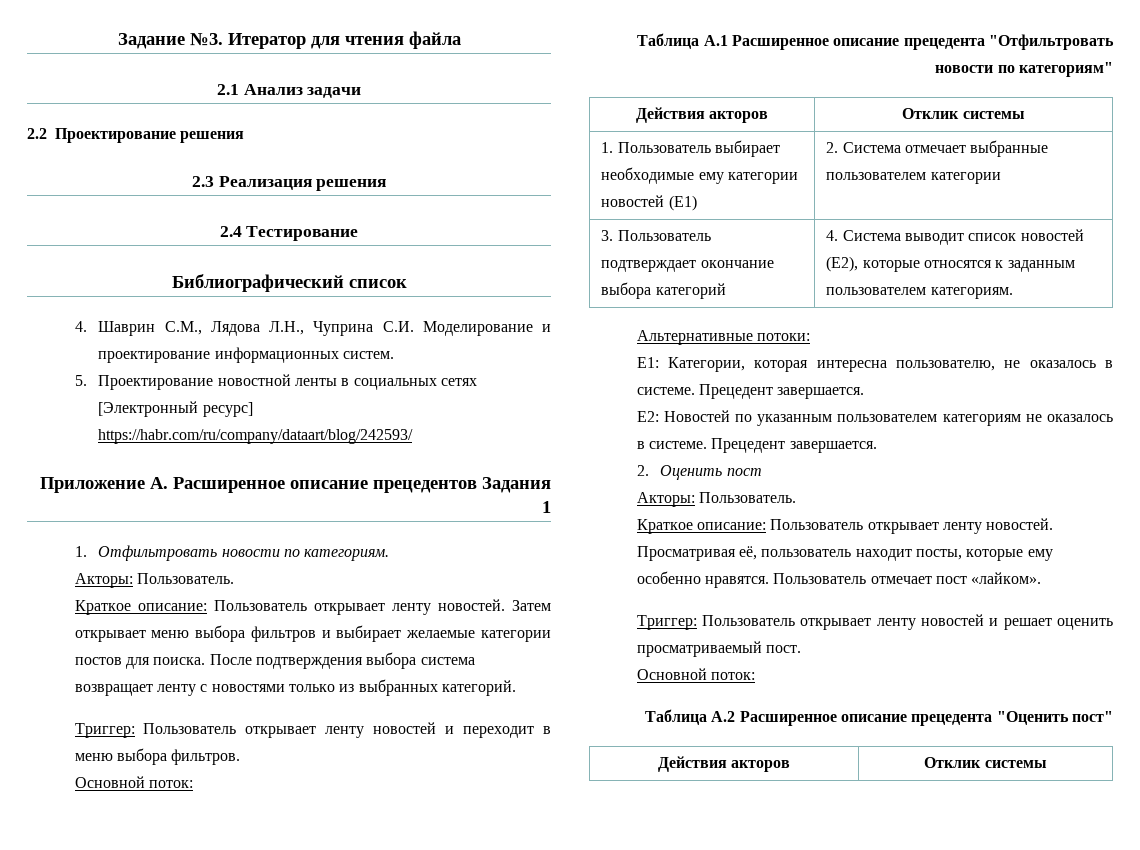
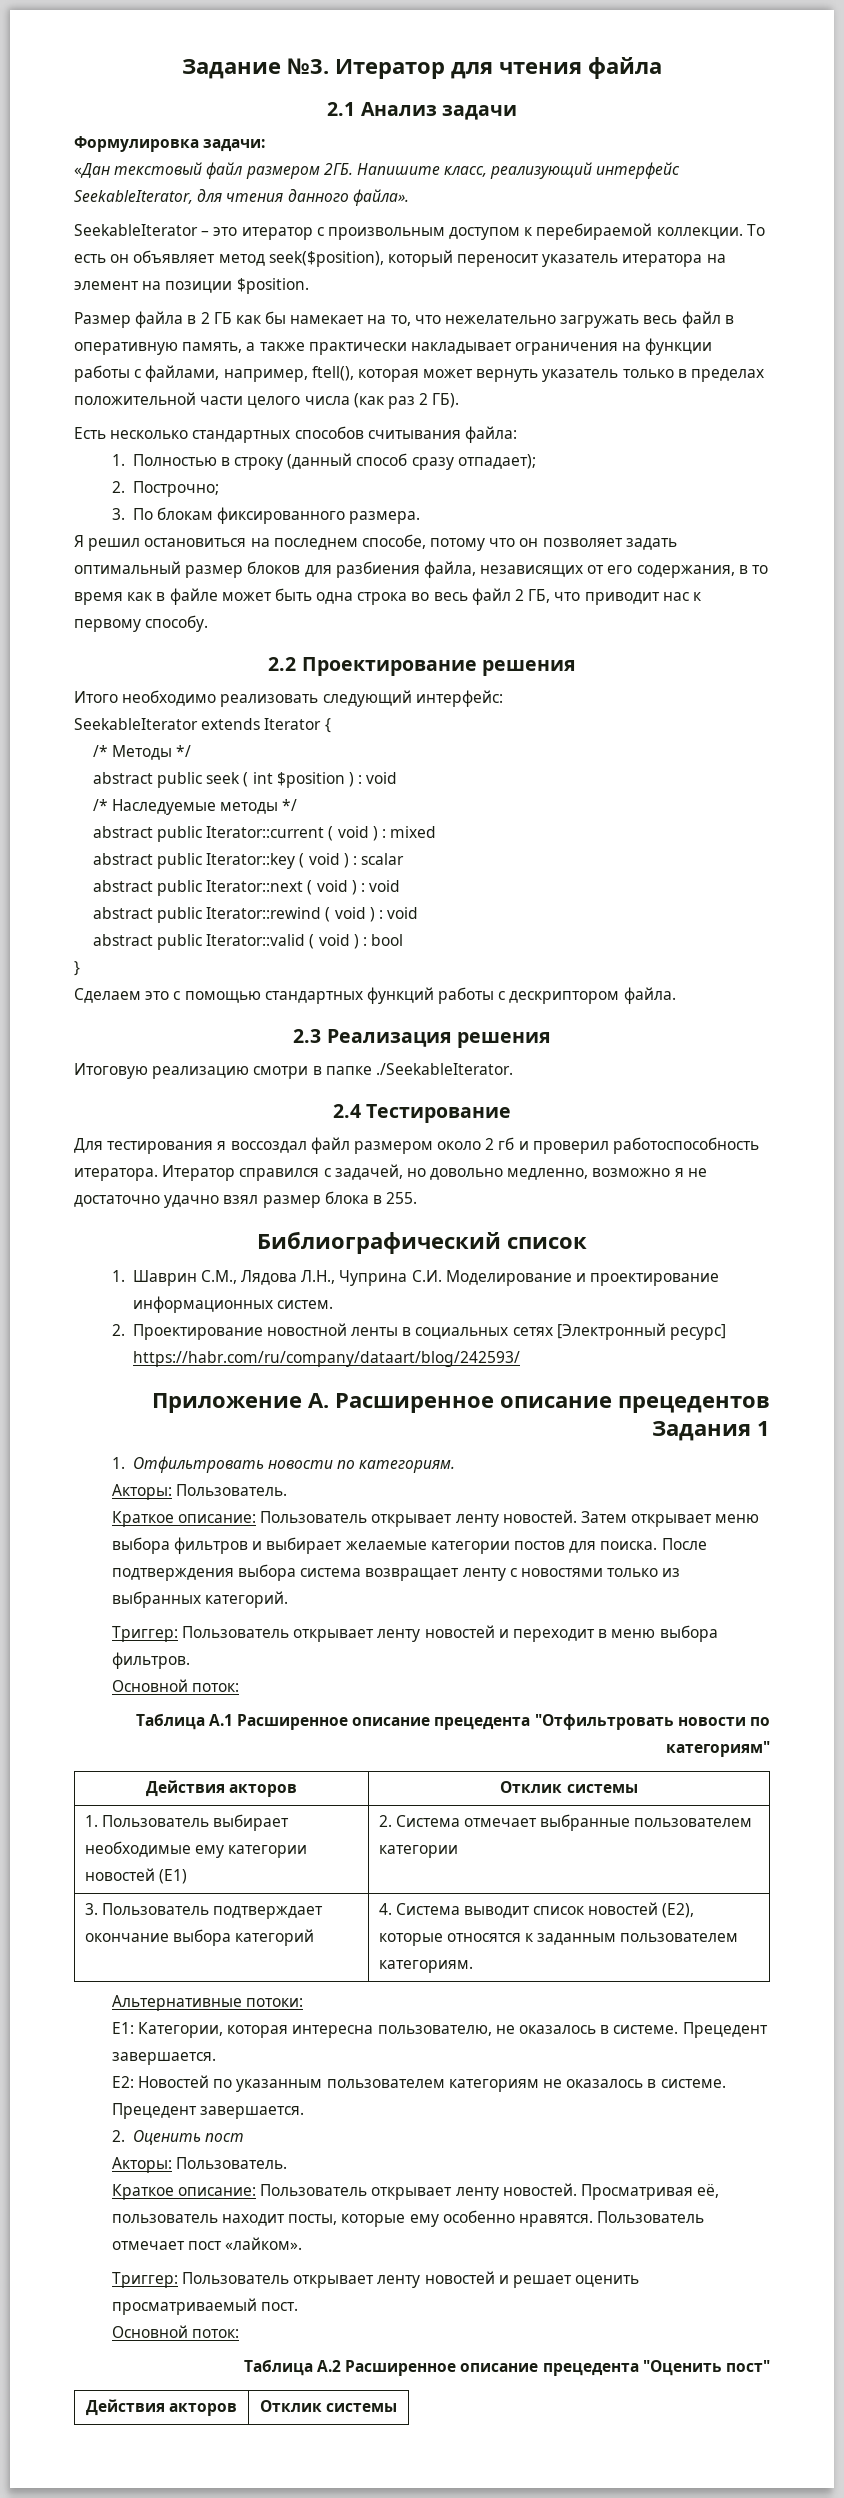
[27,128,245,143] [191,176,387,191] [219,226,359,241] 2.2 Проектирование решения // 2.3 Реализация решения // 2.4 Тестирование -> [74,136,266,152] [74,162,681,179] [74,189,409,206] [74,223,765,240] [74,250,726,267] [74,278,309,294] [74,311,734,328] [74,338,713,355] [74,365,765,382] [74,392,460,409] [74,426,517,443] [111,453,536,470] [111,481,219,497] [111,507,421,524] [74,534,677,551] [74,561,769,578] [74,588,702,605] [74,615,209,632] [268,657,576,676] [74,690,503,707] [74,718,331,733] [92,745,192,760] [92,772,398,788] [92,799,298,815] [92,826,437,842] [92,853,405,869] [92,880,401,896] [92,907,419,923] [92,934,404,950] [74,961,80,976] [74,987,676,1004] [293,1029,551,1048] [74,1063,513,1079] [332,1104,512,1123] [74,1137,760,1154] [74,1164,707,1181] [74,1191,418,1208] Формулировка задачи: // «Дан текстовый файл размером 2ГБ. Напишите класс, реализующий интерфейс SeekableIterator, для чтения данного файла». // SeekableIterator – это итератор с произвольным доступом к перебираемой коллекции. То есть он объявляет метод seek($position), который переносит указатель итератора на элемент на позиции $position. // Размер файла в 2 ГБ как бы намекает на то, что нежелательно загружать весь файл в оперативную память, а также практически накладывает ограничения на функции работы с файлами, например, ftell(), которая может вернуть указатель только в пределах положительной части целого числа (как раз 2 ГБ). // Есть несколько стандартных способов считывания файла: // 1. Полностью в строку (данный способ сразу отпадает); // 2. Построчно; // 3. По блокам фиксированного размера. // Я решил остановиться на последнем способе, потому что он позволяет задать оптимальный размер блоков для разбиения файла, независящих от его содержания, в то время как в файле может быть одна строка во весь файл 2 ГБ, что приводит нас к первому способу. // 2.2 Проектирование решения // Итого необходимо реализовать следующий интерфейс: // SeekableIterator extends Iterator { // /* Методы */ // abstract public seek ( int $position ) : void // /* Наследуемые методы */ // abstract public Iterator::current ( void ) : mixed // abstract public Iterator::key ( void ) : scalar // abstract public Iterator::next ( void ) : void // abstract public Iterator::rewind ( void ) : void // abstract public Iterator::valid ( void ) : bool // } // Сделаем это с помощью стандартных функций работы с дескриптором файла. // 2.3 Реализация решения // Итоговую реализацию смотри в папке ./SeekableIterator. // 2.4 Тестирование // Для тестирования я воссоздал файл размером около 2 гб и проверил работоспособность итератора. Итератор справился с задачей, но довольно медленно, возможно я не достаточно удачно взял размер блока в 255.
[74,321,87,332] 4. -> [111,1270,125,1282] 1.
[74,375,87,386] 5. -> [111,1324,125,1336] 2.

